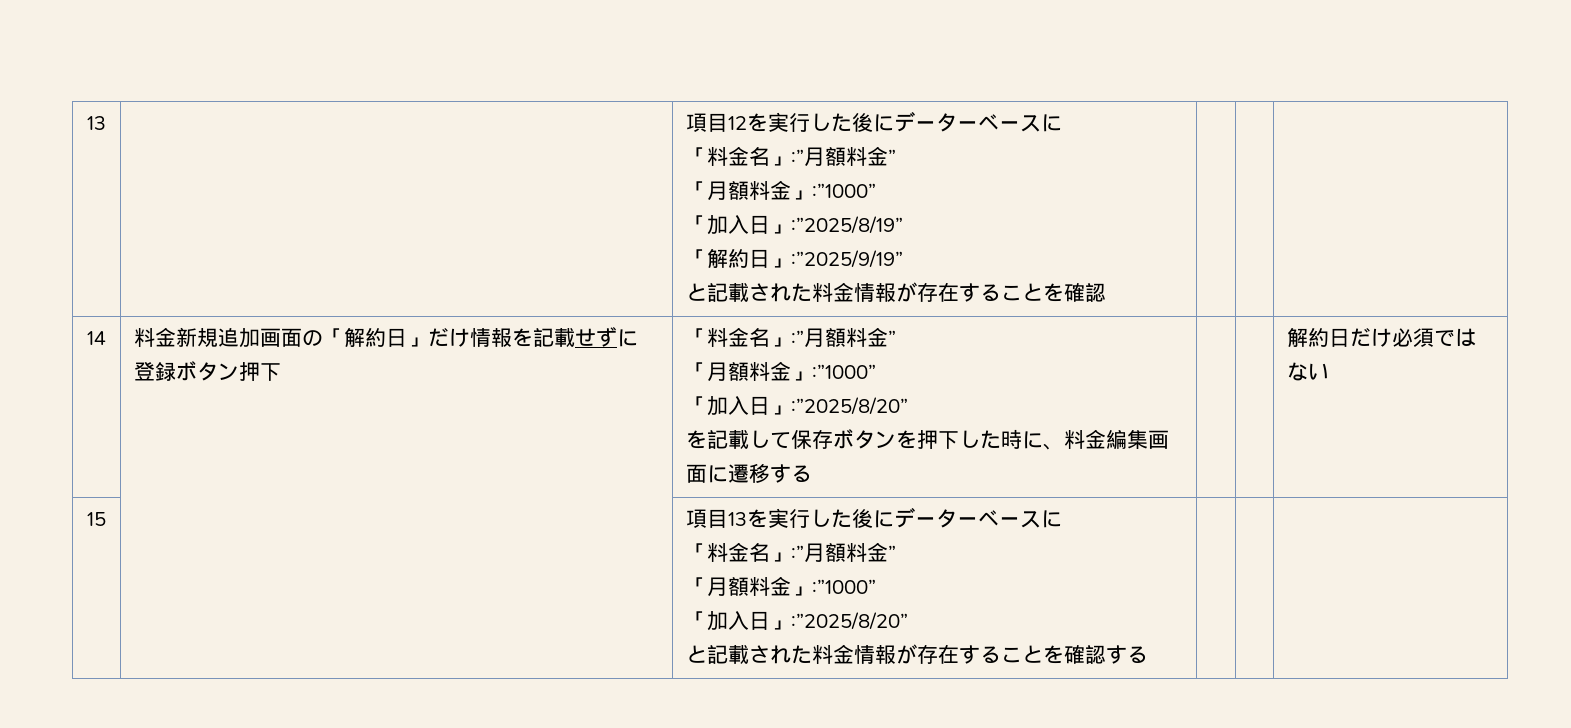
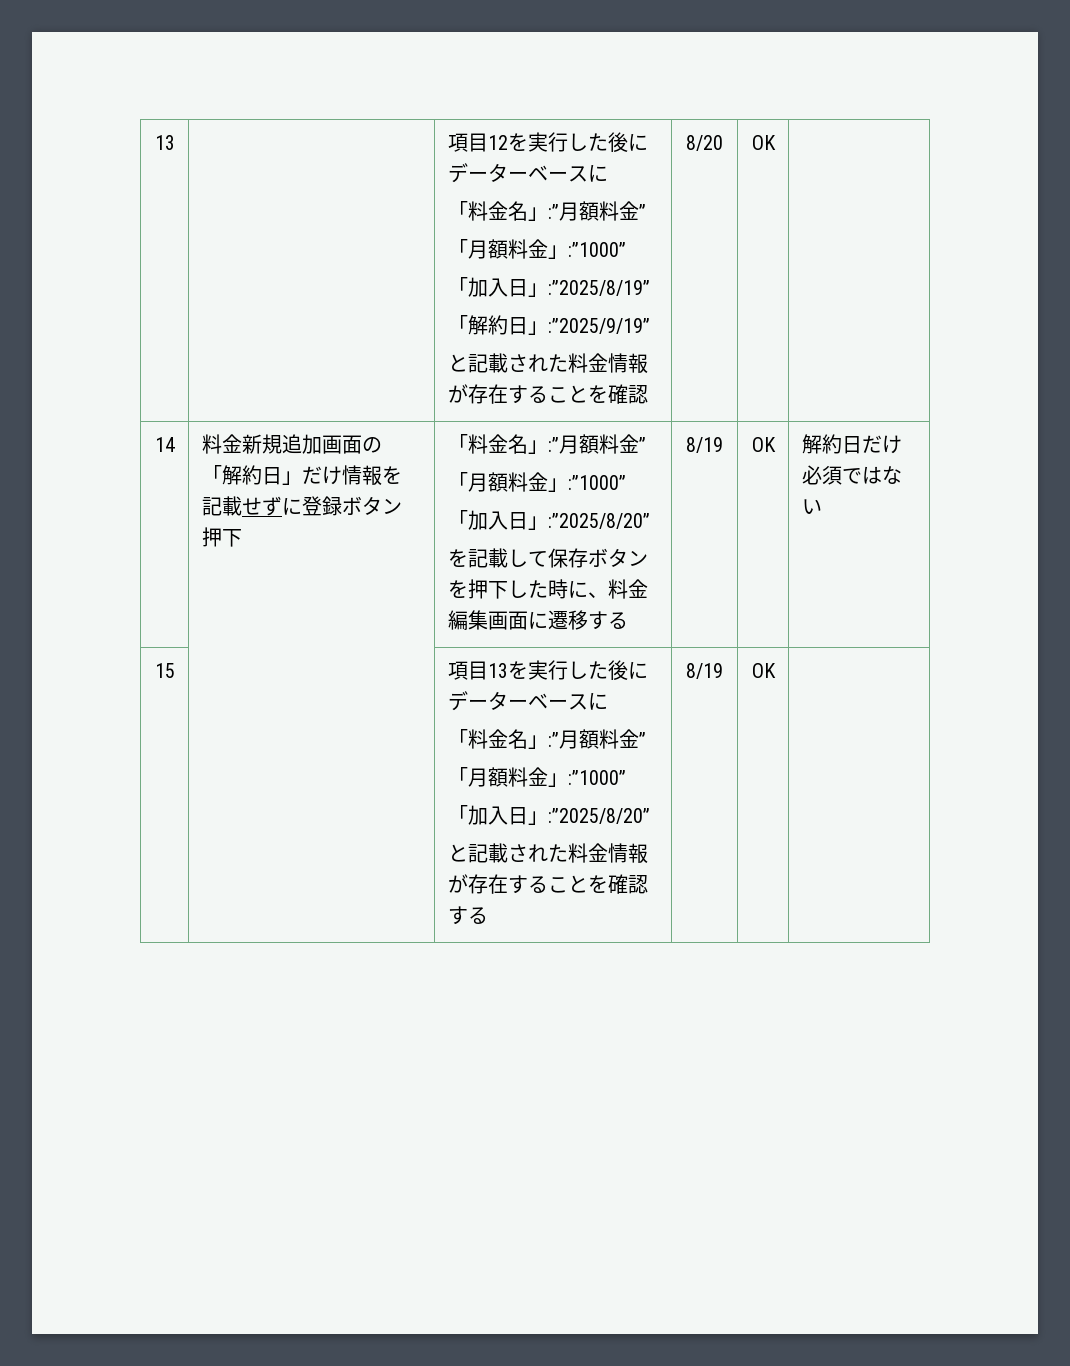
(1107, 292) | -> [686,135,723,151] [751,135,776,150] 8/20 | OK
(813, 473) | -> [686,437,723,453] [751,437,776,452] 8/19 | OK
(1149, 654) | -> [686,663,723,679] [751,663,776,678] 8/19 | OK

